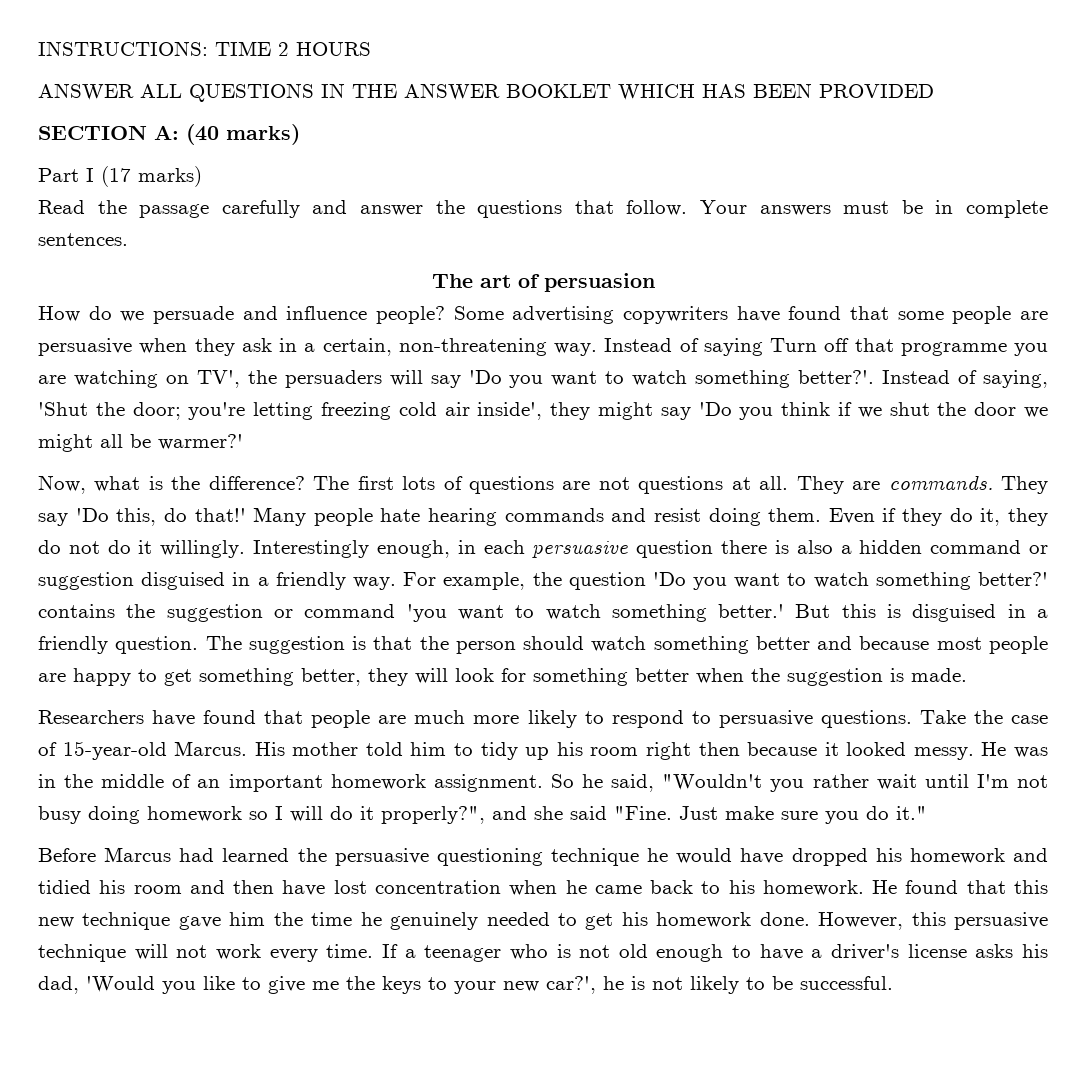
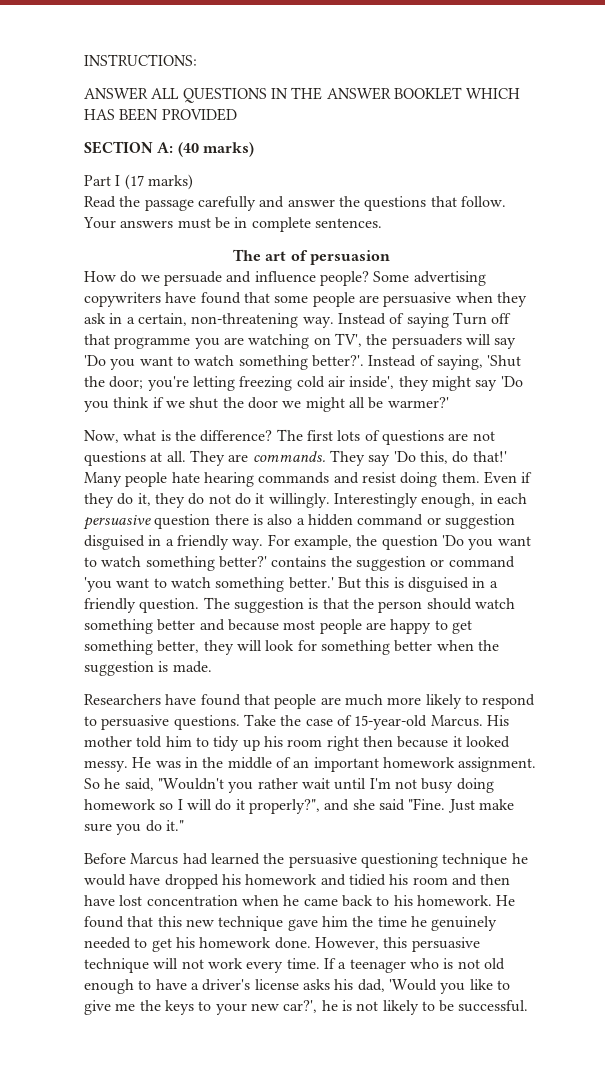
[215,41,371,56] TIME 2 HOURS -> (197, 60) none

